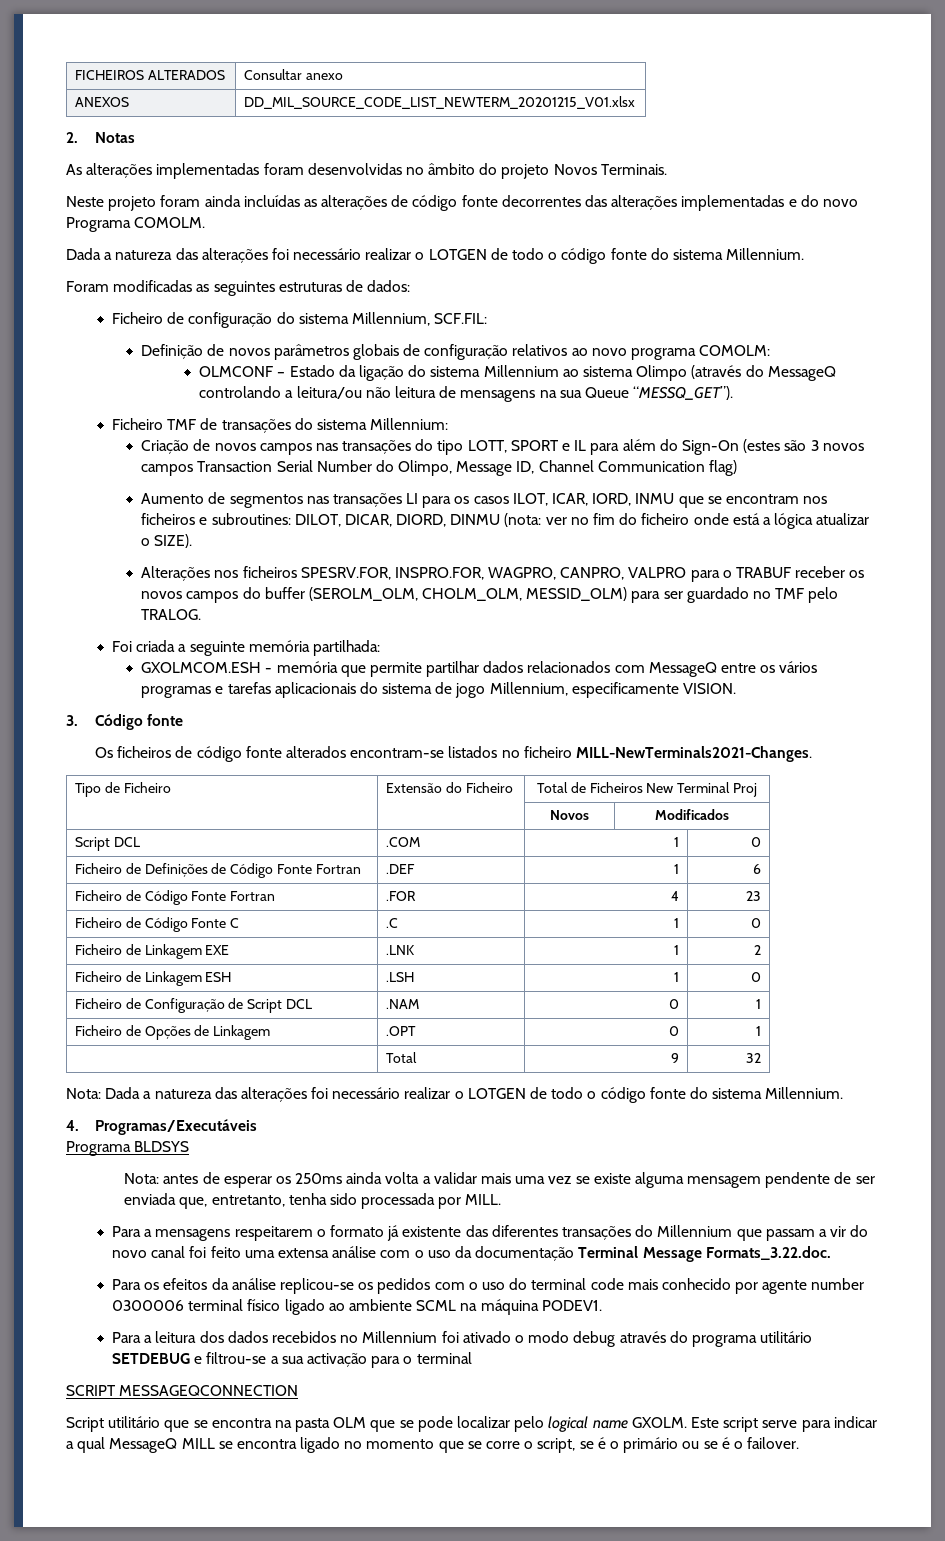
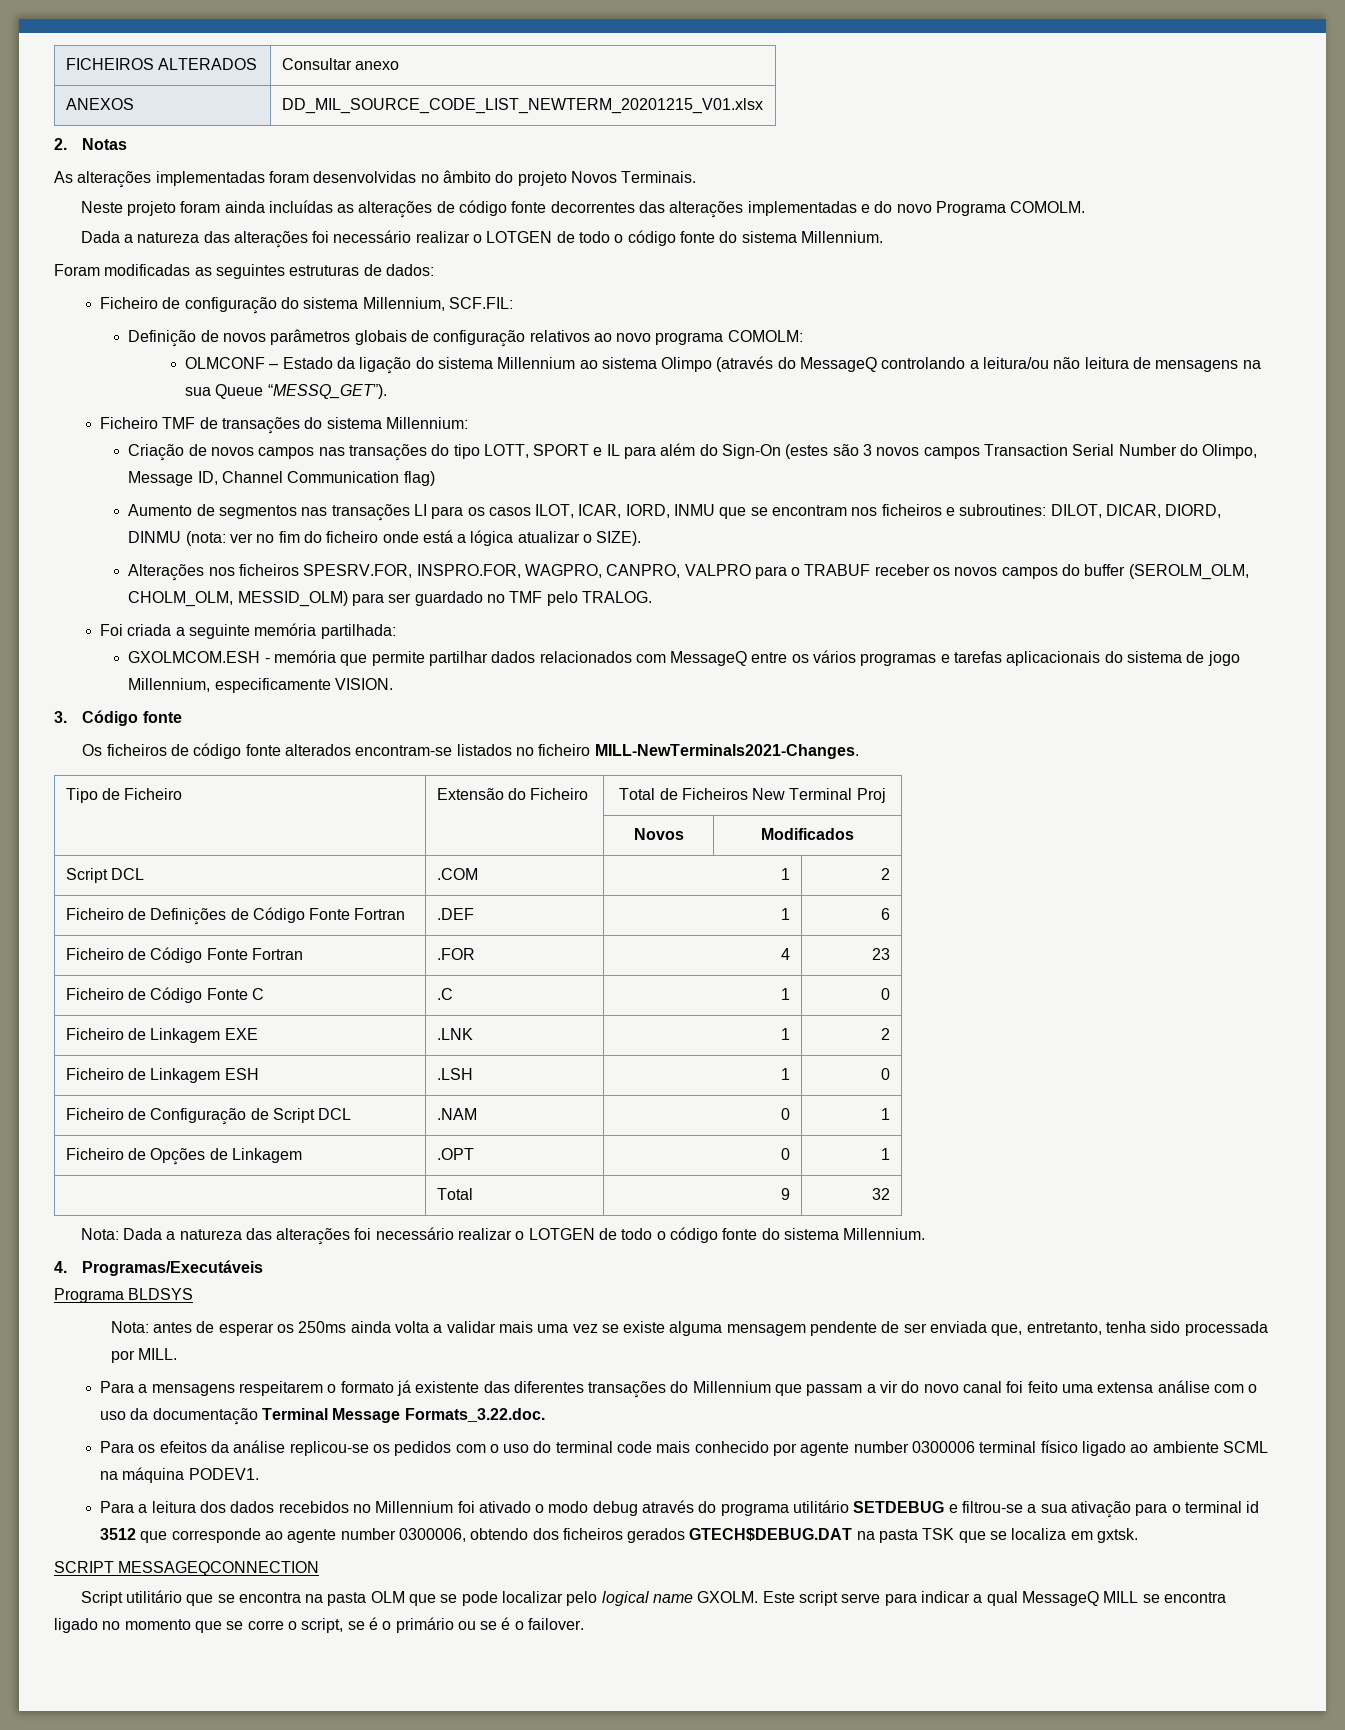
[751,837,762,847] 0 -> [881,868,891,880] 2
[307,1353,368,1367] activação -> [1070,1501,1131,1518] ativação
(472, 1358) none -> [1246,1501,1260,1513] [99,1528,1139,1543] id 3512 que corresponde ao agente number 0300006, obtendo dos ficheiros gerados GTECH$DEBUG.DAT na pasta TSK que se localiza em gxtsk.

